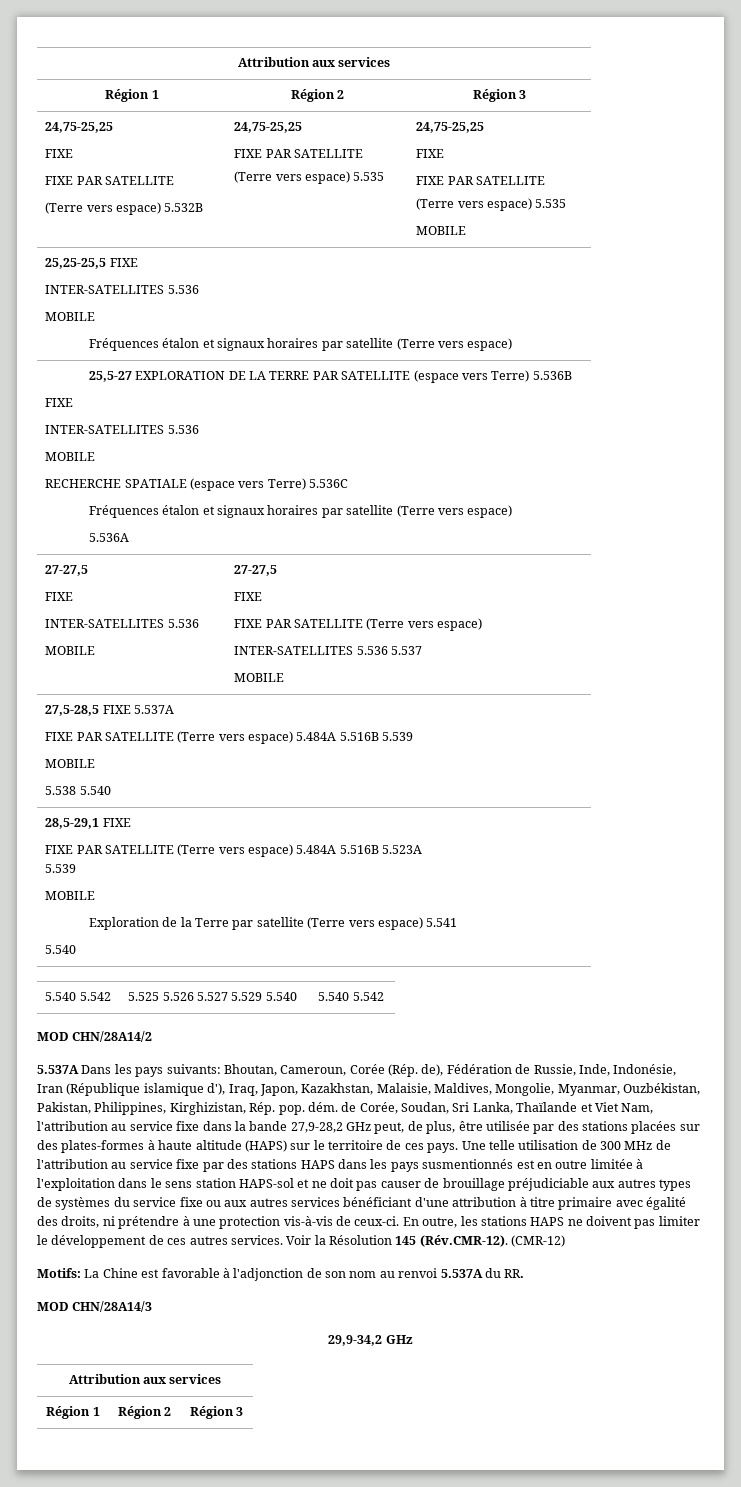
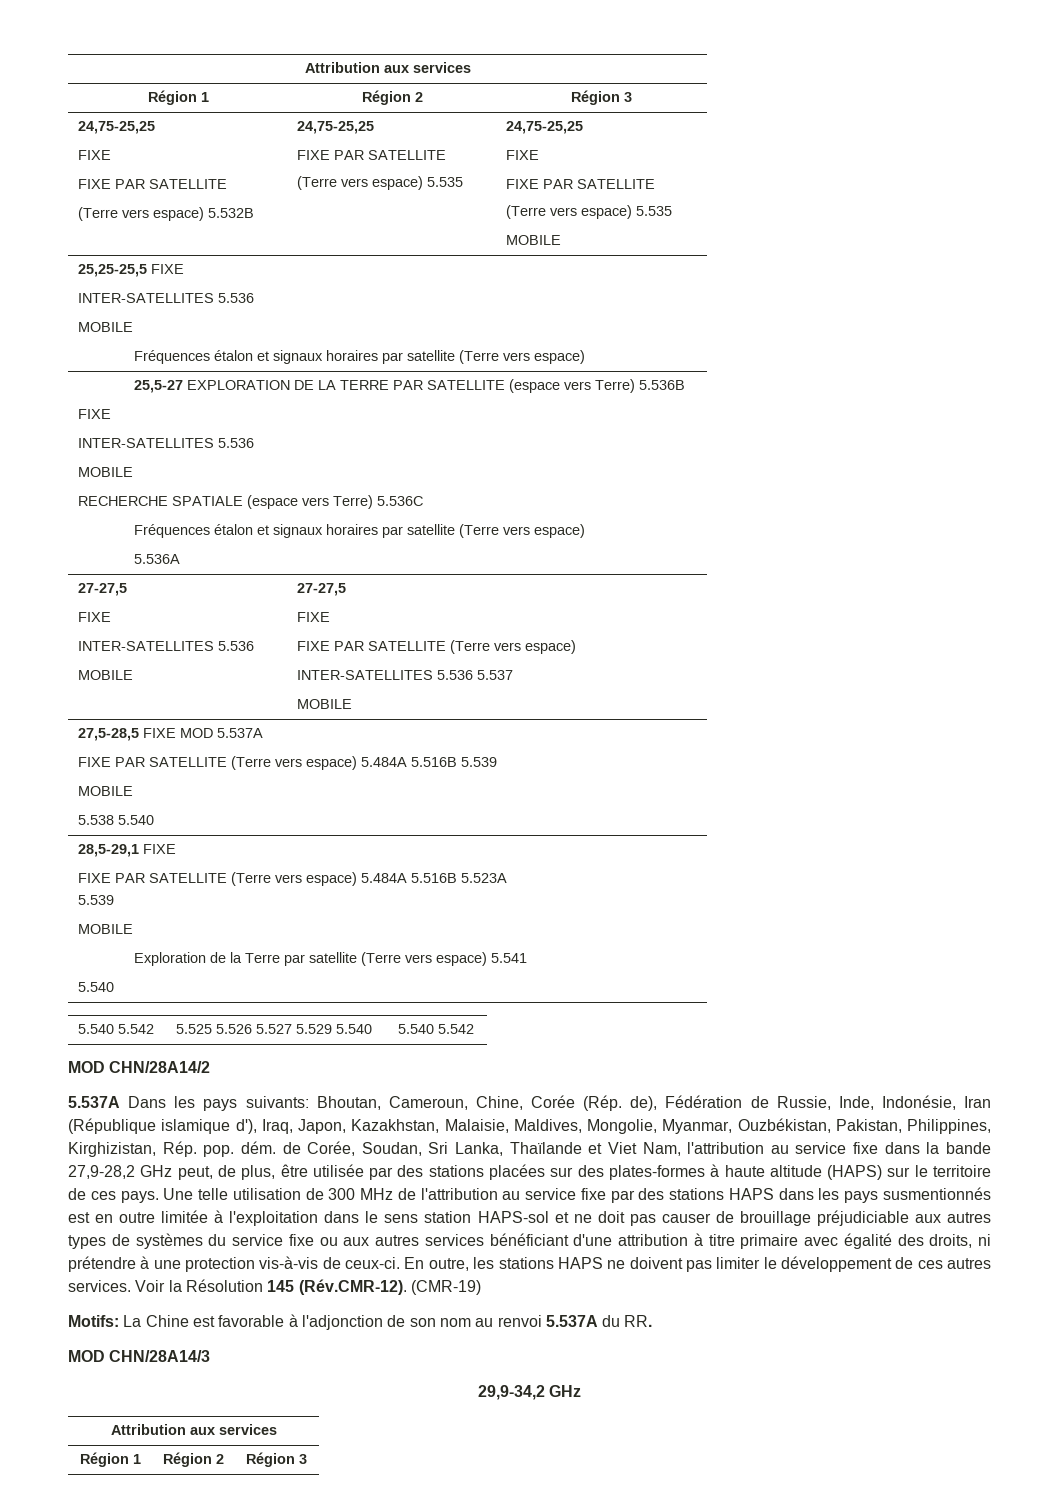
(131, 709) none -> [180,728,214,738] MOD
(347, 1070) none -> [475,1096,523,1110] Chine,
[511,1235,566,1247] (CMR-12) -> [410,1280,481,1295] (CMR-19)

